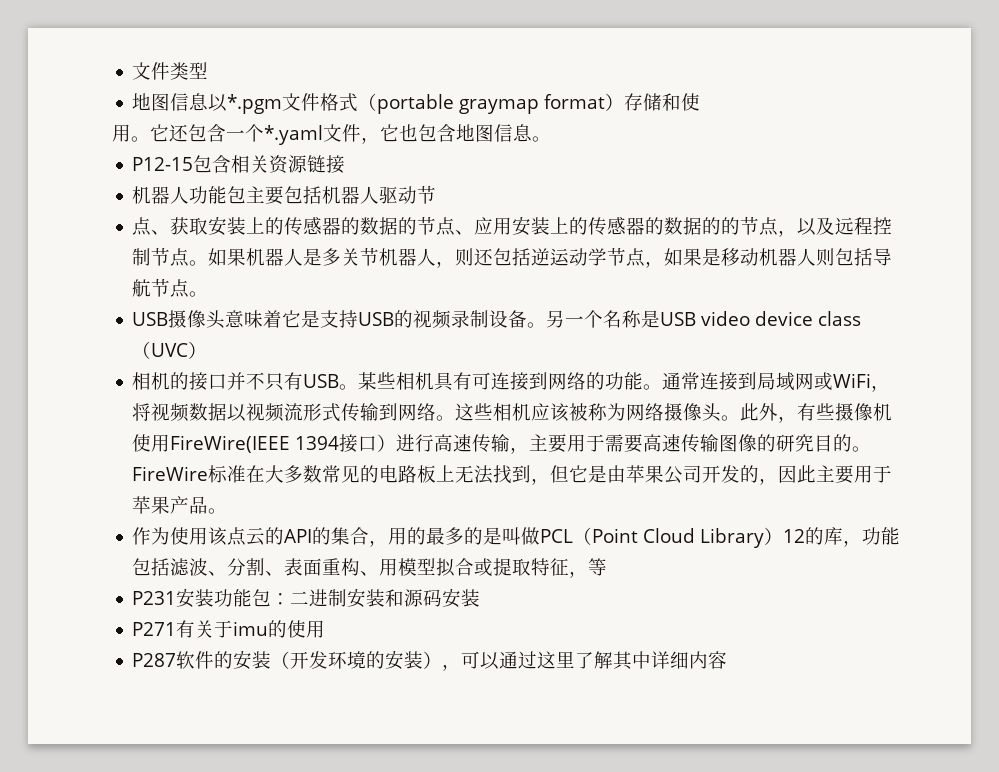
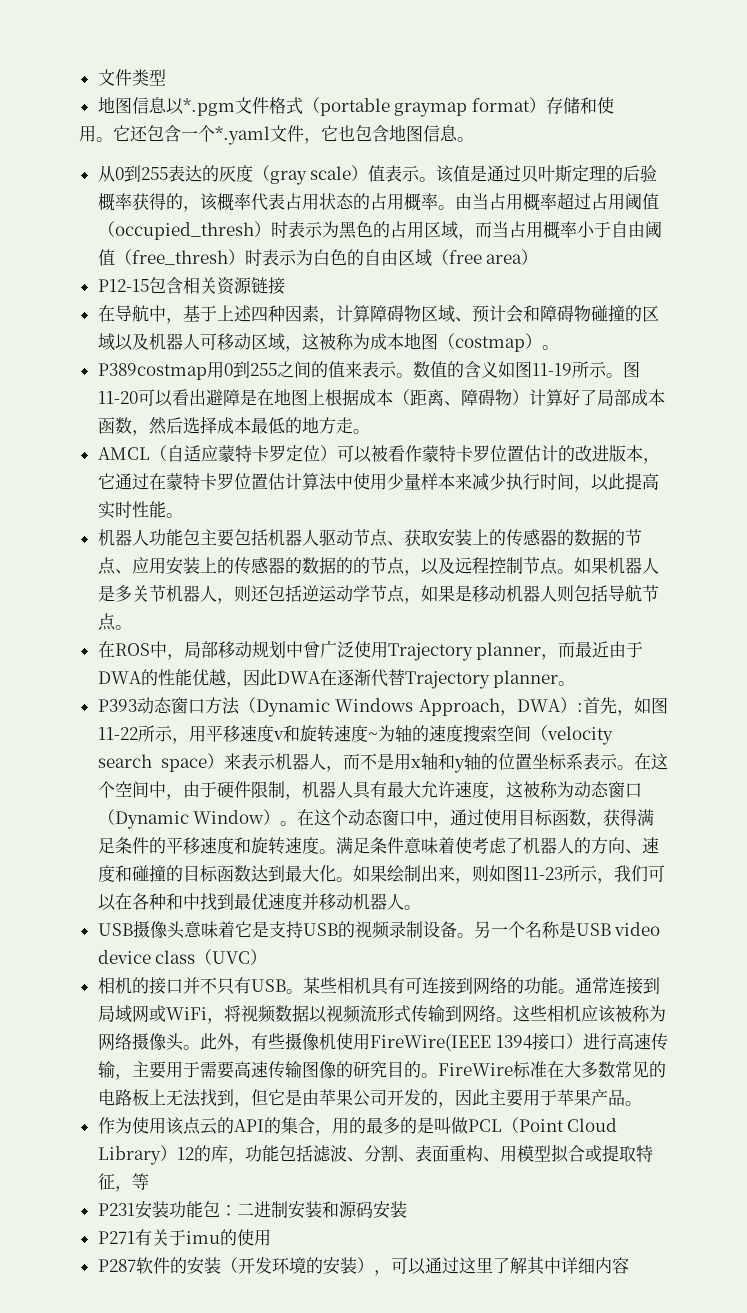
(551, 139) none -> [97,165,658,185] [97,192,659,212] [97,221,662,240] [97,249,539,267] // 从0到255表达的灰度（gray scale）值表示。该值是通过贝叶斯定理的后验概率获得的，该概率代表占用状态的占用概率。由当占用概率超过占用阈值（occupied_thresh）时表示为黑色的占用区域，而当占用概率小于自由阈值（free_thresh）时表示为白色的自由区域（free area）
(346, 164) none -> [97,305,659,324] [97,333,559,352] [97,361,640,380] [97,389,665,407] [97,416,370,436] [97,445,660,464] [97,473,659,492] [97,501,183,519] // 在导航中，基于上述四种因素，计算障碍物区域、预计会和障碍物碰撞的区域以及机器人可移动区域，这被称为成本地图（costmap）。 // P389costmap用0到255之间的值来表示。数值的含义如图11-19所示。图11-20可以看出避障是在地图上根据成本（距离、障碍物）计算好了局部成本函数，然后选择成本最低的地方走。 // AMCL（自适应蒙特卡罗定位）可以被看作蒙特卡罗位置估计的改进版本，它通过在蒙特卡罗位置估计算法中使用少量样本来减少执行时间，以此提高实时性能。
(437, 194) // -> (370, 537) none
(209, 294) none -> [97,640,644,661] [97,669,576,689] [97,697,668,717] [97,725,613,745] [97,753,668,773] [97,781,642,800] [97,809,655,829] [97,837,659,855] [97,865,665,884] [97,893,421,911] // 在ROS中，局部移动规划中曾广泛使用Trajectory planner，而最近由于DWA的性能优越，因此DWA在逐渐代替Trajectory planner。 // P393动态窗口方法（Dynamic Windows Approach，DWA）:首先，如图11-22所示，用平移速度v和旋转速度~为轴的速度搜索空间（velocity search space）来表示机器人，而不是用x轴和y轴的位置坐标系表示。在这个空间中，由于硬件限制，机器人具有最大允许速度，这被称为动态窗口（Dynamic Window）。在这个动态窗口中，通过使用目标函数，获得满足条件的平移速度和旋转速度。满足条件意味着使考虑了机器人的方向、速度和碰撞的目标函数达到最大化。如果绘制出来，则如图11-23所示，我们可以在各种和中找到最优速度并移动机器人。

